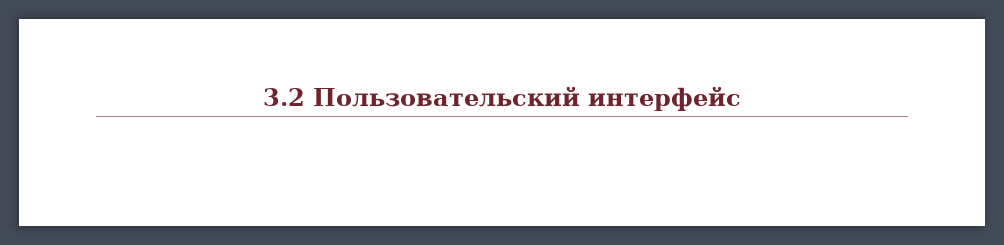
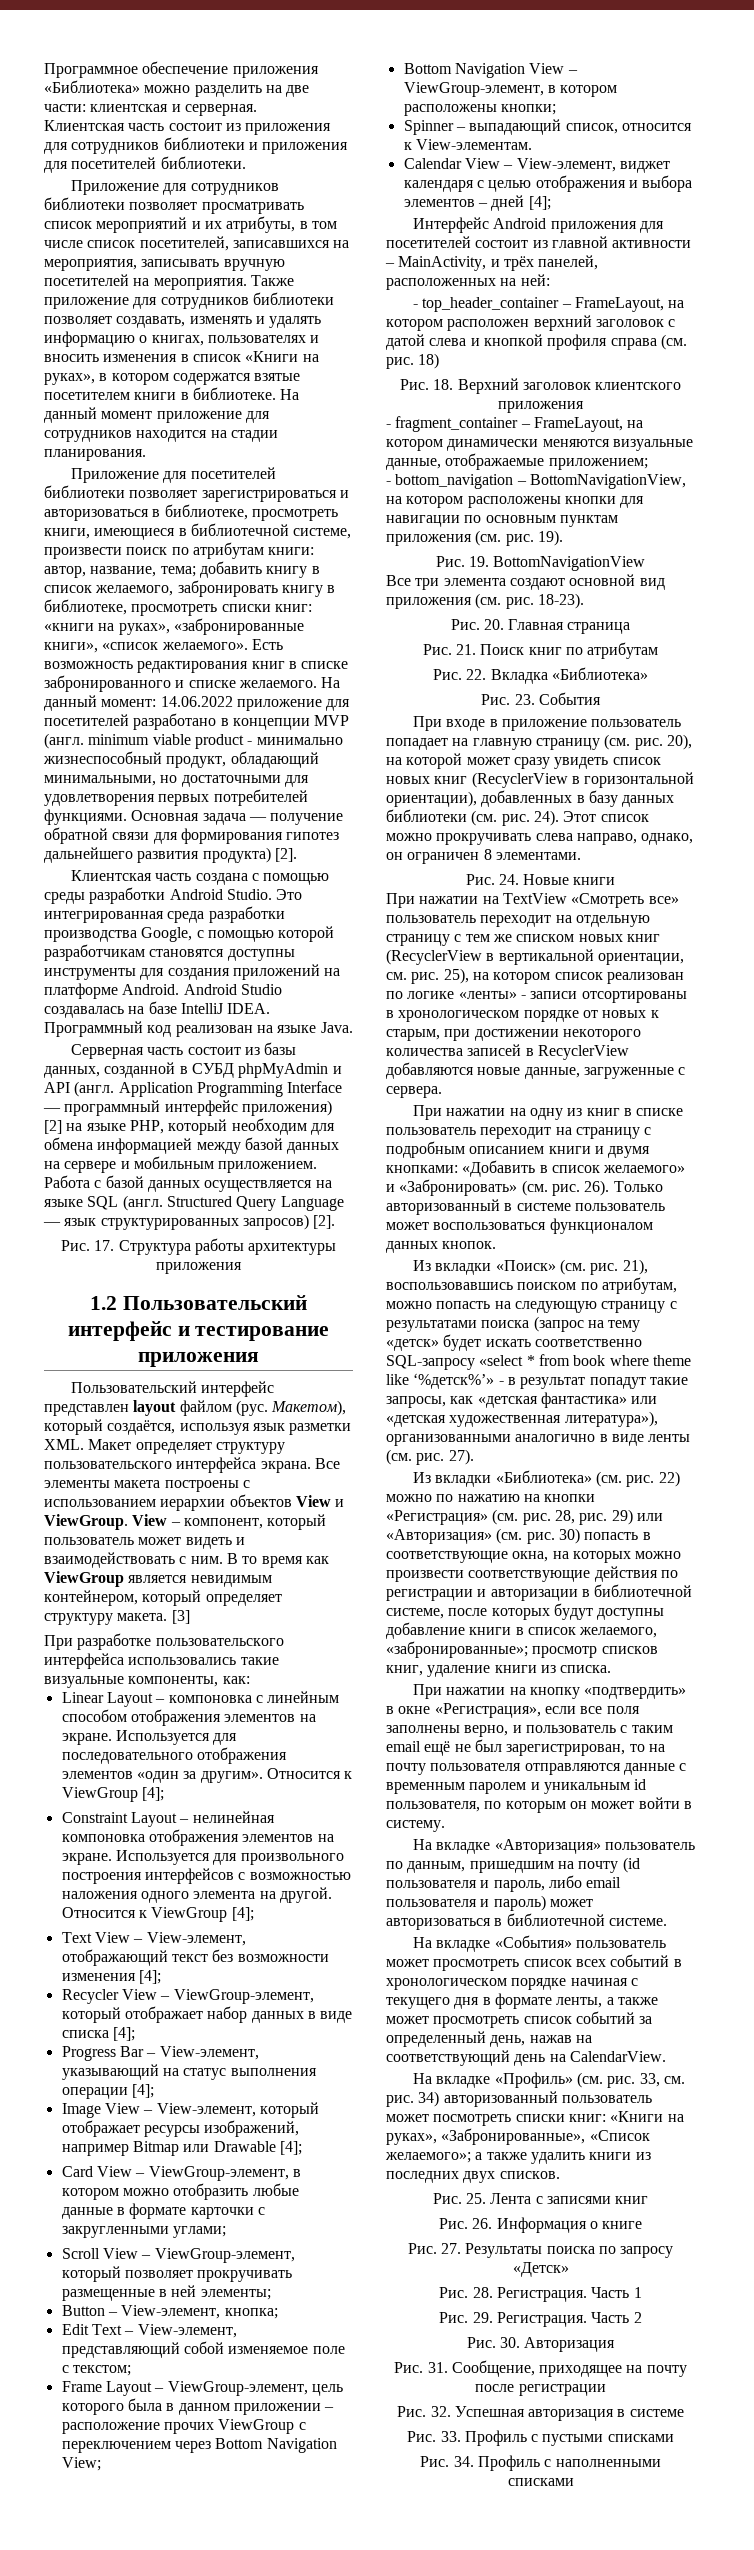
[263,86,741,111] 3.2 Пользовательский интерфейс -> [44,61,319,78] [44,80,310,97] [44,104,257,116] [44,120,332,135] [44,137,349,154] [44,156,246,173] [70,180,279,195] [44,197,304,214] [44,216,337,233] [44,236,350,251] [44,259,285,271] [44,274,294,290] [44,292,334,309] [44,316,322,328] [44,331,320,347] [44,351,319,362] [44,373,301,385] [44,387,300,400] [44,407,270,423] [44,430,278,442] [44,449,146,461] [70,467,276,483] [44,485,349,502] [44,504,338,521] [44,523,352,540] [44,542,315,559] [44,561,320,578] [44,580,336,597] [44,599,312,616] [44,618,304,635] [44,639,283,653] [44,661,349,673] [44,675,341,692] [44,695,351,711] [44,713,350,730] [44,733,343,749] [43,751,319,768] [44,775,309,787] [44,789,308,806] [44,809,344,825] [44,827,340,844] [44,847,297,863] [70,870,330,885] [44,887,303,904] [44,906,285,923] [44,926,335,942] [44,944,295,961] [44,964,341,980] [44,983,282,999] [44,1001,271,1018] [44,1021,353,1037] [70,1042,297,1059] [44,1062,342,1078] [44,1081,343,1097] [43,1100,332,1116] [44,1118,335,1135] [44,1137,340,1154] [44,1156,318,1173] [44,1175,332,1192] [44,1195,344,1211] [43,1214,336,1230] [60,1238,337,1255] [156,1262,242,1274] [90,1295,307,1310] [67,1321,330,1341] [138,1352,259,1367] [70,1381,275,1397] [44,1400,347,1416] [44,1419,352,1435] [44,1439,285,1454] [44,1457,340,1473] [44,1480,250,1492] [44,1494,345,1511] [44,1514,327,1530] [44,1537,245,1549] [44,1552,329,1568] [44,1571,272,1587] [44,1590,282,1606] [44,1610,190,1625] [44,1633,284,1650] [44,1653,279,1669] [44,1676,250,1688] [61,1691,340,1707] [61,1709,316,1726] [61,1730,238,1745] [61,1747,287,1764] [61,1768,353,1783] [61,1787,164,1802] [61,1811,275,1827] [61,1829,334,1846] [61,1850,344,1865] [61,1868,351,1884] [61,1887,332,1903] [61,1907,254,1922] [61,1932,246,1946] [61,1949,329,1966] [61,1970,161,1984] [61,1989,314,2004] [61,2006,353,2023] [61,2027,135,2041] [61,2046,259,2061] [61,2064,317,2080] [61,2084,154,2099] [61,2102,319,2118] [61,2120,300,2137] [61,2141,302,2156] [61,2166,301,2181] [61,2183,299,2200] [61,2203,265,2219] [61,2226,226,2238] [61,2248,295,2263] [61,2266,293,2282] [61,2285,271,2301] [61,2305,278,2319] [61,2324,237,2338] [61,2341,345,2358] [61,2365,131,2376] [61,2381,343,2396] [61,2398,335,2415] [61,2419,306,2434] [61,2438,337,2453] [61,2457,101,2471] [403,63,578,78] [403,82,618,97] [403,104,556,116] [403,119,692,135] [403,139,532,150] [403,158,670,173] [403,175,693,192] [403,195,551,211] [412,217,664,233] [386,236,692,248] [385,255,599,271] [386,274,550,290] [412,297,685,312] [386,315,676,331] [386,334,687,350] [386,353,440,369] [399,378,682,394] [498,401,584,413] [386,416,644,432] [386,439,693,451] [386,453,648,470] [386,474,686,489] [386,496,645,508] [386,515,618,527] [386,530,563,546] [435,556,646,571] [386,574,665,590] [386,593,584,609] [450,619,631,634] [422,642,659,659] [433,667,648,684] [481,692,601,705] [412,716,682,731] [386,734,692,750] [386,753,661,769] [386,772,695,788] [386,790,675,807] [386,809,649,826] [386,833,694,845] [386,849,581,864] [465,874,616,885] [386,893,679,908] [386,915,650,927] [386,934,660,946] [386,949,684,965] [386,968,684,984] [386,991,687,1003] [386,1010,659,1022] [386,1029,641,1041] [386,1044,629,1060] [386,1062,686,1079] [386,1086,442,1098] [412,1105,684,1120] [386,1127,652,1139] [386,1141,651,1158] [386,1160,686,1177] [386,1179,663,1196] [386,1199,665,1215] [386,1218,653,1234] [386,1241,497,1253] [412,1259,648,1275] [386,1277,677,1294] [386,1301,677,1313] [386,1316,641,1332] [386,1334,642,1351] [386,1354,691,1370] [386,1373,688,1389] [386,1392,658,1408] [386,1411,658,1427] [386,1434,691,1446] [386,1449,474,1465] [412,1470,680,1487] [386,1494,596,1502] [386,1509,663,1525] [386,1528,651,1544] [386,1551,682,1563] [386,1566,678,1582] [386,1584,693,1601] [386,1603,665,1620] [386,1622,658,1639] [386,1641,658,1658] [386,1665,612,1677] [412,1684,687,1699] [386,1703,640,1718] [386,1725,673,1737] [386,1739,665,1756] [386,1763,687,1775] [386,1779,647,1794] [386,1797,692,1813] [386,1820,445,1832] [412,1839,695,1854] [386,1857,640,1873] [386,1875,622,1892] [386,1895,593,1911] [386,1913,667,1930] [412,1935,666,1952] [386,1954,682,1971] [386,1978,638,1990] [386,1993,658,2009] [386,2011,653,2028] [386,2031,592,2047] [386,2050,666,2066] [412,2072,685,2088] [386,2091,652,2107] [386,2111,684,2126] [386,2128,650,2145] [385,2152,651,2164] [386,2171,560,2183] [432,2193,649,2204] [438,2217,643,2233] [407,2243,674,2258] [512,2262,569,2277] [439,2287,642,2302] [439,2312,642,2327] [466,2337,616,2352] [394,2360,687,2377] [475,2384,606,2396] [397,2406,684,2421] [407,2430,674,2446] [420,2455,661,2471] [507,2478,574,2486] Программное обеспечение приложения «Библиотека» можно разделить на две части: клиентская и серверная. // Клиентская часть состоит из приложения для сотрудников библиотеки и приложения для посетителей библиотеки. // Приложение для сотрудников библиотеки позволяет просматривать список мероприятий и их атрибуты, в том числе список посетителей, записавшихся на мероприятия, записывать вручную посетителей на мероприятия. Также приложение для сотрудников библиотеки позволяет создавать, изменять и удалять информацию о книгах, пользователях и вносить изменения в список «Книги на руках», в котором содержатся взятые посетителем книги в библиотеке. На данный момент приложение для сотрудников находится на стадии планирования. // Приложение для посетителей библиотеки позволяет зарегистрироваться и авторизоваться в библиотеке, просмотреть книги, имеющиеся в библиотечной системе, произвести поиск по атрибутам книги: автор, название, тема; добавить книгу в список желаемого, забронировать книгу в библиотеке, просмотреть списки книг: «книги на руках», «забронированные книги», «список желаемого». Есть возможность редактирования книг в списке забронированного и списке желаемого. На данный момент: 14.06.2022 приложение для посетителей разработано в концепции MVP (англ. minimum viable product - минимально жизнеспособный продукт, обладающий минимальными, но достаточными для удовлетворения первых потребителей функциями. Основная задача — получение обратной связи для формирования гипотез дальнейшего развития продукта) [2]. // Клиентская часть создана с помощью среды разработки Android Studio. Это интегрированная среда разработки производства Google, с помощью которой разработчикам становятся доступны инструменты для создания приложений на платформе Android. Android Studio создавалась на базе IntelliJ IDEA. Программный код реализован на языке Java. // Серверная часть состоит из базы данных, созданной в СУБД phpMyAdmin и API (англ. Application Programming Interface — программный интерфейс приложения) [2] на языке PHP, который необходим для обмена информацией между базой данных на сервере и мобильным приложением. Работа с базой данных осуществляется на языке SQL (англ. Structured Query Language — язык структурированных запросов) [2]. // Рис. 17. Структура работы архитектуры приложения // 1.2 Пользовательский интерфейс и тестирование приложения // Пользовательский интерфейс представлен layout файлом (рус. Макетом), который создаётся, используя язык разметки XML. Макет определяет структуру пользовательского интерфейса экрана. Все элементы макета построены с использованием иерархии объектов View и ViewGroup. View – компонент, который пользователь может видеть и взаимодействовать с ним. В то время как ViewGroup является невидимым контейнером, который определяет структуру макета. [3] // При разработке пользовательского интерфейса использовались такие визуальные компоненты, как: // Linear Layout – компоновка с линейным способом отображения элементов на экране. Используется для последовательного отображения элементов «один за другим». Относится к ViewGroup [4]; // Constraint Layout – нелинейная компоновка отображения элементов на экране. Используется для произвольного построения интерфейсов с возможностью наложения одного элемента на другой. Относится к ViewGroup [4]; // Text View – View-элемент, отображающий текст без возможности изменения [4]; // Recycler View – ViewGroup-элемент, который отображает набор данных в виде списка [4]; // Progress Bar – View-элемент, указывающий на статус выполнения операции [4]; // Image View – View-элемент, который отображает ресурсы изображений, например Bitmap или Drawable [4]; // Card View – ViewGroup-элемент, в котором можно отобразить любые данные в формате карточки с закругленными углами; // Scroll View – ViewGroup-элемент, который позволяет прокручивать размещенные в ней элементы; // Button – View-элемент, кнопка; // Edit Text – View-элемент, представляющий собой изменяемое поле с текстом; // Frame Layout – ViewGroup-элемент, цель которого была в данном приложении – расположение прочих ViewGroup с переключением через Bottom Navigation View; // Bottom Navigation View – ViewGroup-элемент, в котором расположены кнопки; // Spinner – выпадающий список, относится к View-элементам. // Calendar View – View-элемент, виджет календаря с целью отображения и выбора элементов – дней [4]; // Интерфейс Android приложения для посетителей состоит из главной активности – MainActivity, и трёх панелей, расположенных на ней: // - top_header_container – FrameLayout, на котором расположен верхний заголовок с датой слева и кнопкой профиля справа (см. рис. 18) // Рис. 18. Верхний заголовок клиентского приложения // - fragment_container – FrameLayout, на котором динамически меняются визуальные данные, отображаемые приложением; // - bottom_navigation – BottomNavigationView, на котором расположены кнопки для навигации по основным пунктам приложения (см. рис. 19). // Рис. 19. BottomNavigationView // Все три элемента создают основной вид приложения (см. рис. 18-23). // Рис. 20. Главная страница // Рис. 21. Поиск книг по атрибутам // Рис. 22. Вкладка «Библиотека» // Рис. 23. События // При входе в приложение пользователь попадает на главную страницу (см. рис. 20), на которой может сразу увидеть список новых книг (RecyclerView в горизонтальной ориентации), добавленных в базу данных библиотеки (см. рис. 24). Этот список можно прокручивать слева направо, однако, он ограничен 8 элементами. // Рис. 24. Новые книги // При нажатии на TextView «Смотреть все» пользователь переходит на отдельную страницу с тем же списком новых книг (RecyclerView в вертикальной ориентации, см. рис. 25), на котором список реализован по логике «ленты» - записи отсортированы в хронологическом порядке от новых к старым, при достижении некоторого количества записей в RecyclerView добавляются новые данные, загруженные с сервера. // При нажатии на одну из книг в списке пользователь переходит на страницу с подробным описанием книги и двумя кнопками: «Добавить в список желаемого» и «Забронировать» (см. рис. 26). Только авторизованный в системе пользователь может воспользоваться функционалом данных кнопок. // Из вкладки «Поиск» (см. рис. 21), воспользовавшись поиском по атрибутам, можно попасть на следующую страницу с результатами поиска (запрос на тему «детск» будет искать соответственно SQL-запросу «select * from book where theme like ‘%детск%’» - в результат попадут такие запросы, как «детская фантастика» или «детская художественная литература»), организованными аналогично в виде ленты (см. рис. 27). // Из вкладки «Библиотека» (см. рис. 22) можно по нажатию на кнопки «Регистрация» (см. рис. 28, рис. 29) или «Авторизация» (см. рис. 30) попасть в соответствующие окна, на которых можно произвести соответствующие действия по регистрации и авторизации в библиотечной системе, после которых будут доступны добавление книги в список желаемого, «забронированные»; просмотр списков книг, удаление книги из списка. // При нажатии на кнопку «подтвердить» в окне «Регистрация», если все поля заполнены верно, и пользователь с таким email ещё не был зарегистрирован, то на почту пользователя отправляются данные с временным паролем и уникальным id пользователя, по которым он может войти в систему. // На вкладке «Авторизация» пользователь по данным, пришедшим на почту (id пользователя и пароль, либо email пользователя и пароль) может авторизоваться в библиотечной системе. // На вкладке «События» пользователь может просмотреть список всех событий в хронологическом порядке начиная с текущего дня в формате ленты, а также может просмотреть список событий за определенный день, нажав на соответствующий день на CalendarView. // На вкладке «Профиль» (см. рис. 33, см. рис. 34) авторизованный пользователь может посмотреть списки книг: «Книги на руках», «Забронированные», «Список желаемого»; а также удалить книги из последних двух списков. // Рис. 25. Лента с записями книг // Рис. 26. Информация о книге // Рис. 27. Результаты поиска по запросу «Детск» // Рис. 28. Регистрация. Часть 1 // Рис. 29. Регистрация. Часть 2 // Рис. 30. Авторизация // Рис. 31. Сообщение, приходящее на почту после регистрации // Рис. 32. Успешная авторизация в системе // Рис. 33. Профиль c пустыми списками // Рис. 34. Профиль с наполненными списками

